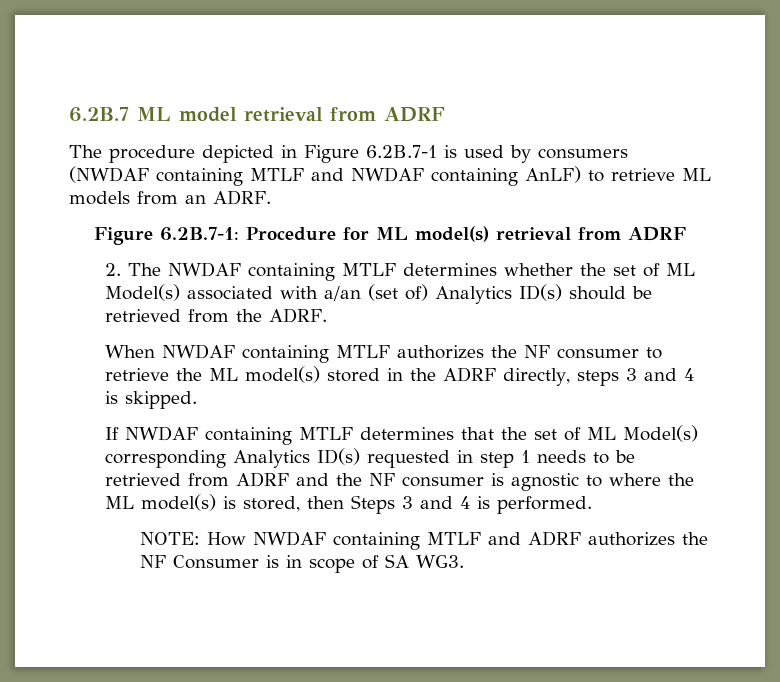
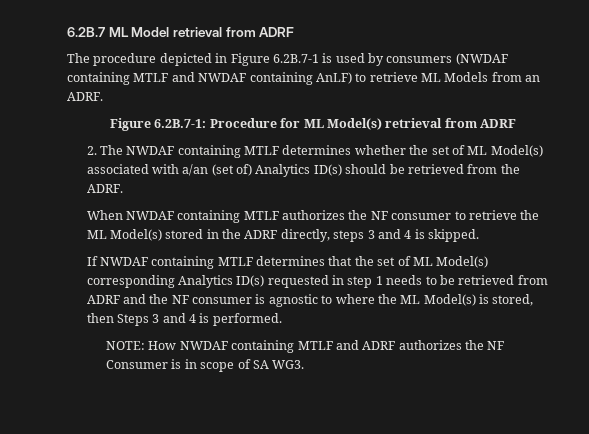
[179,107,237,122] model -> [131,27,170,37] Model
[69,191,130,205] models -> [444,72,489,82] Models
[415,226,489,242] model(s) -> [326,118,382,130] Model(s)
[244,366,320,383] model(s) -> [109,229,162,241] Model(s)
[140,494,216,511] model(s) -> [423,294,476,306] Model(s)

